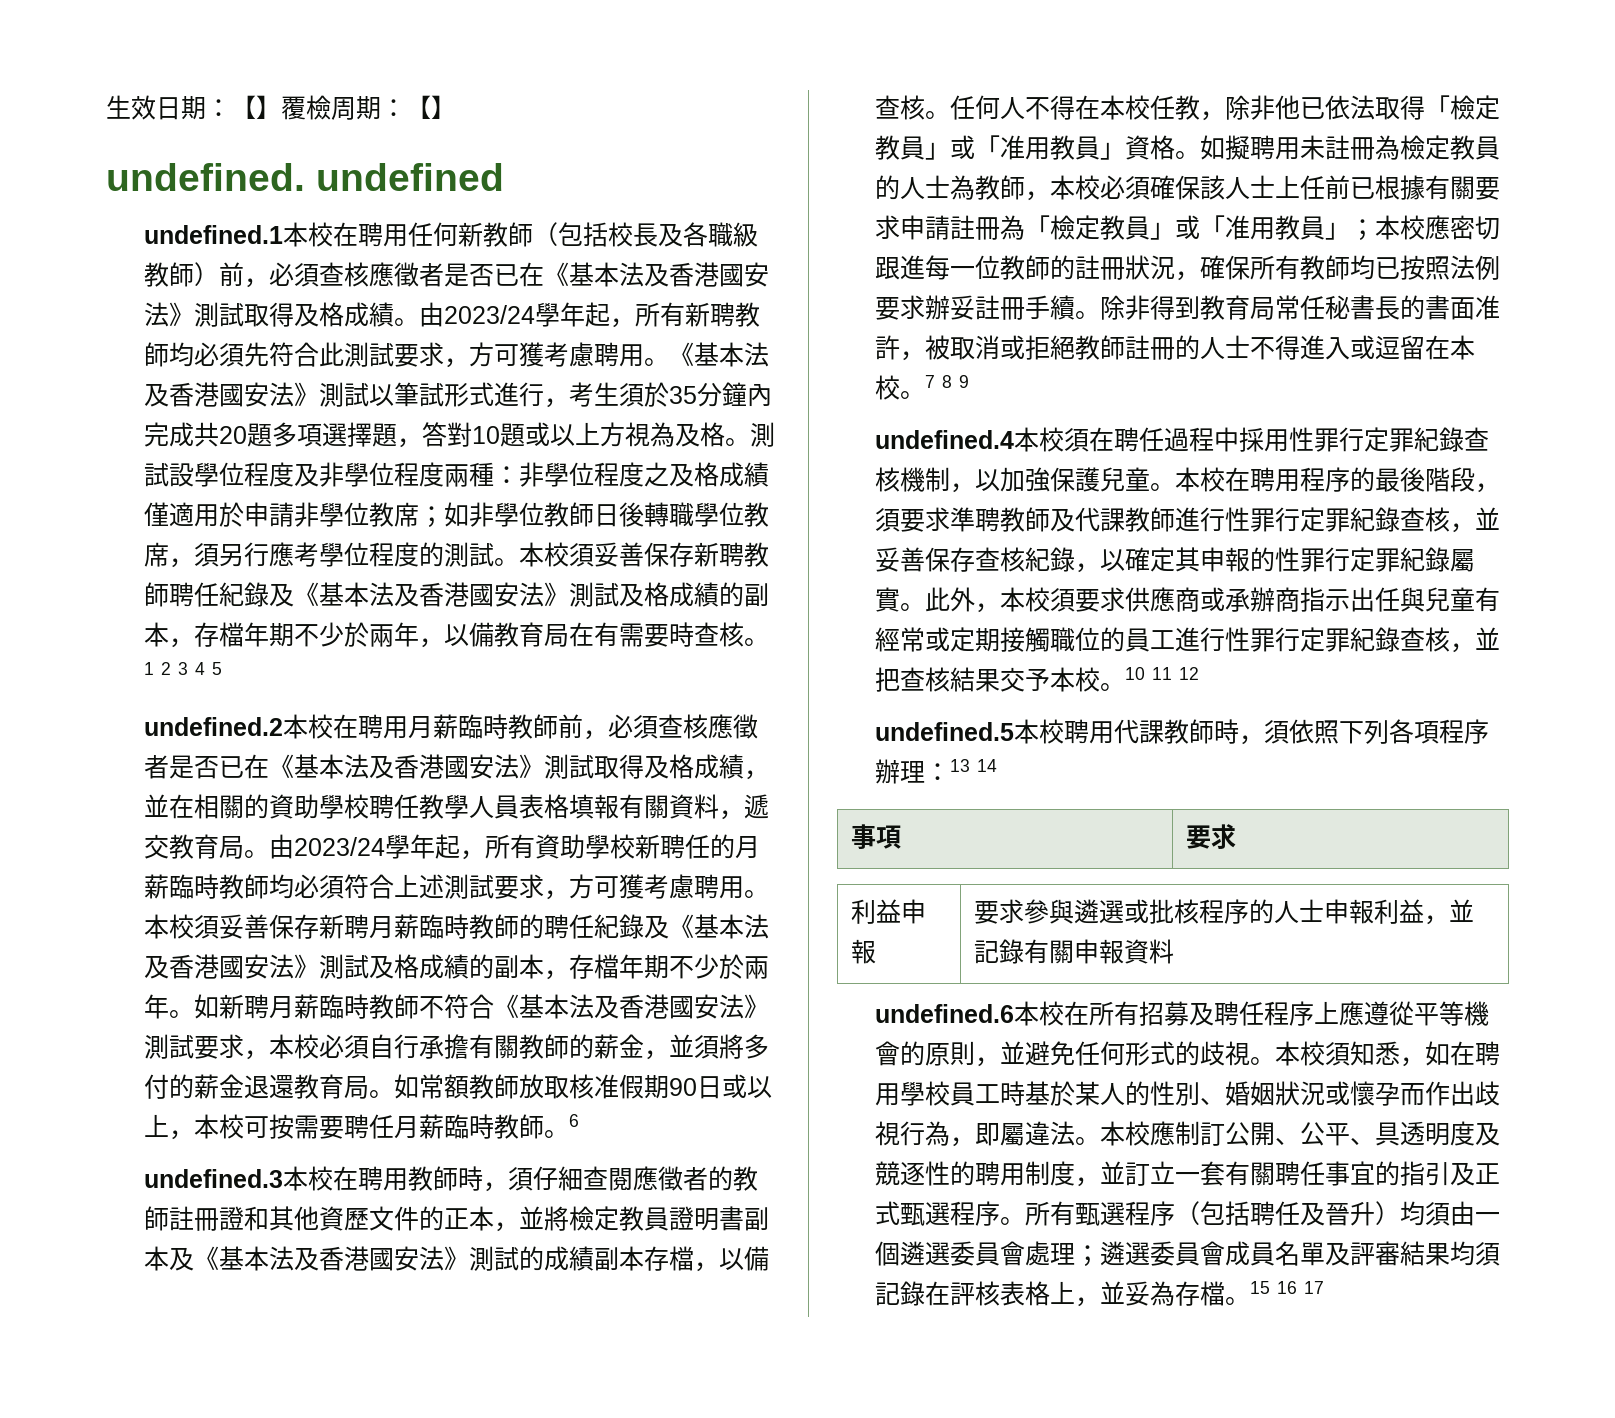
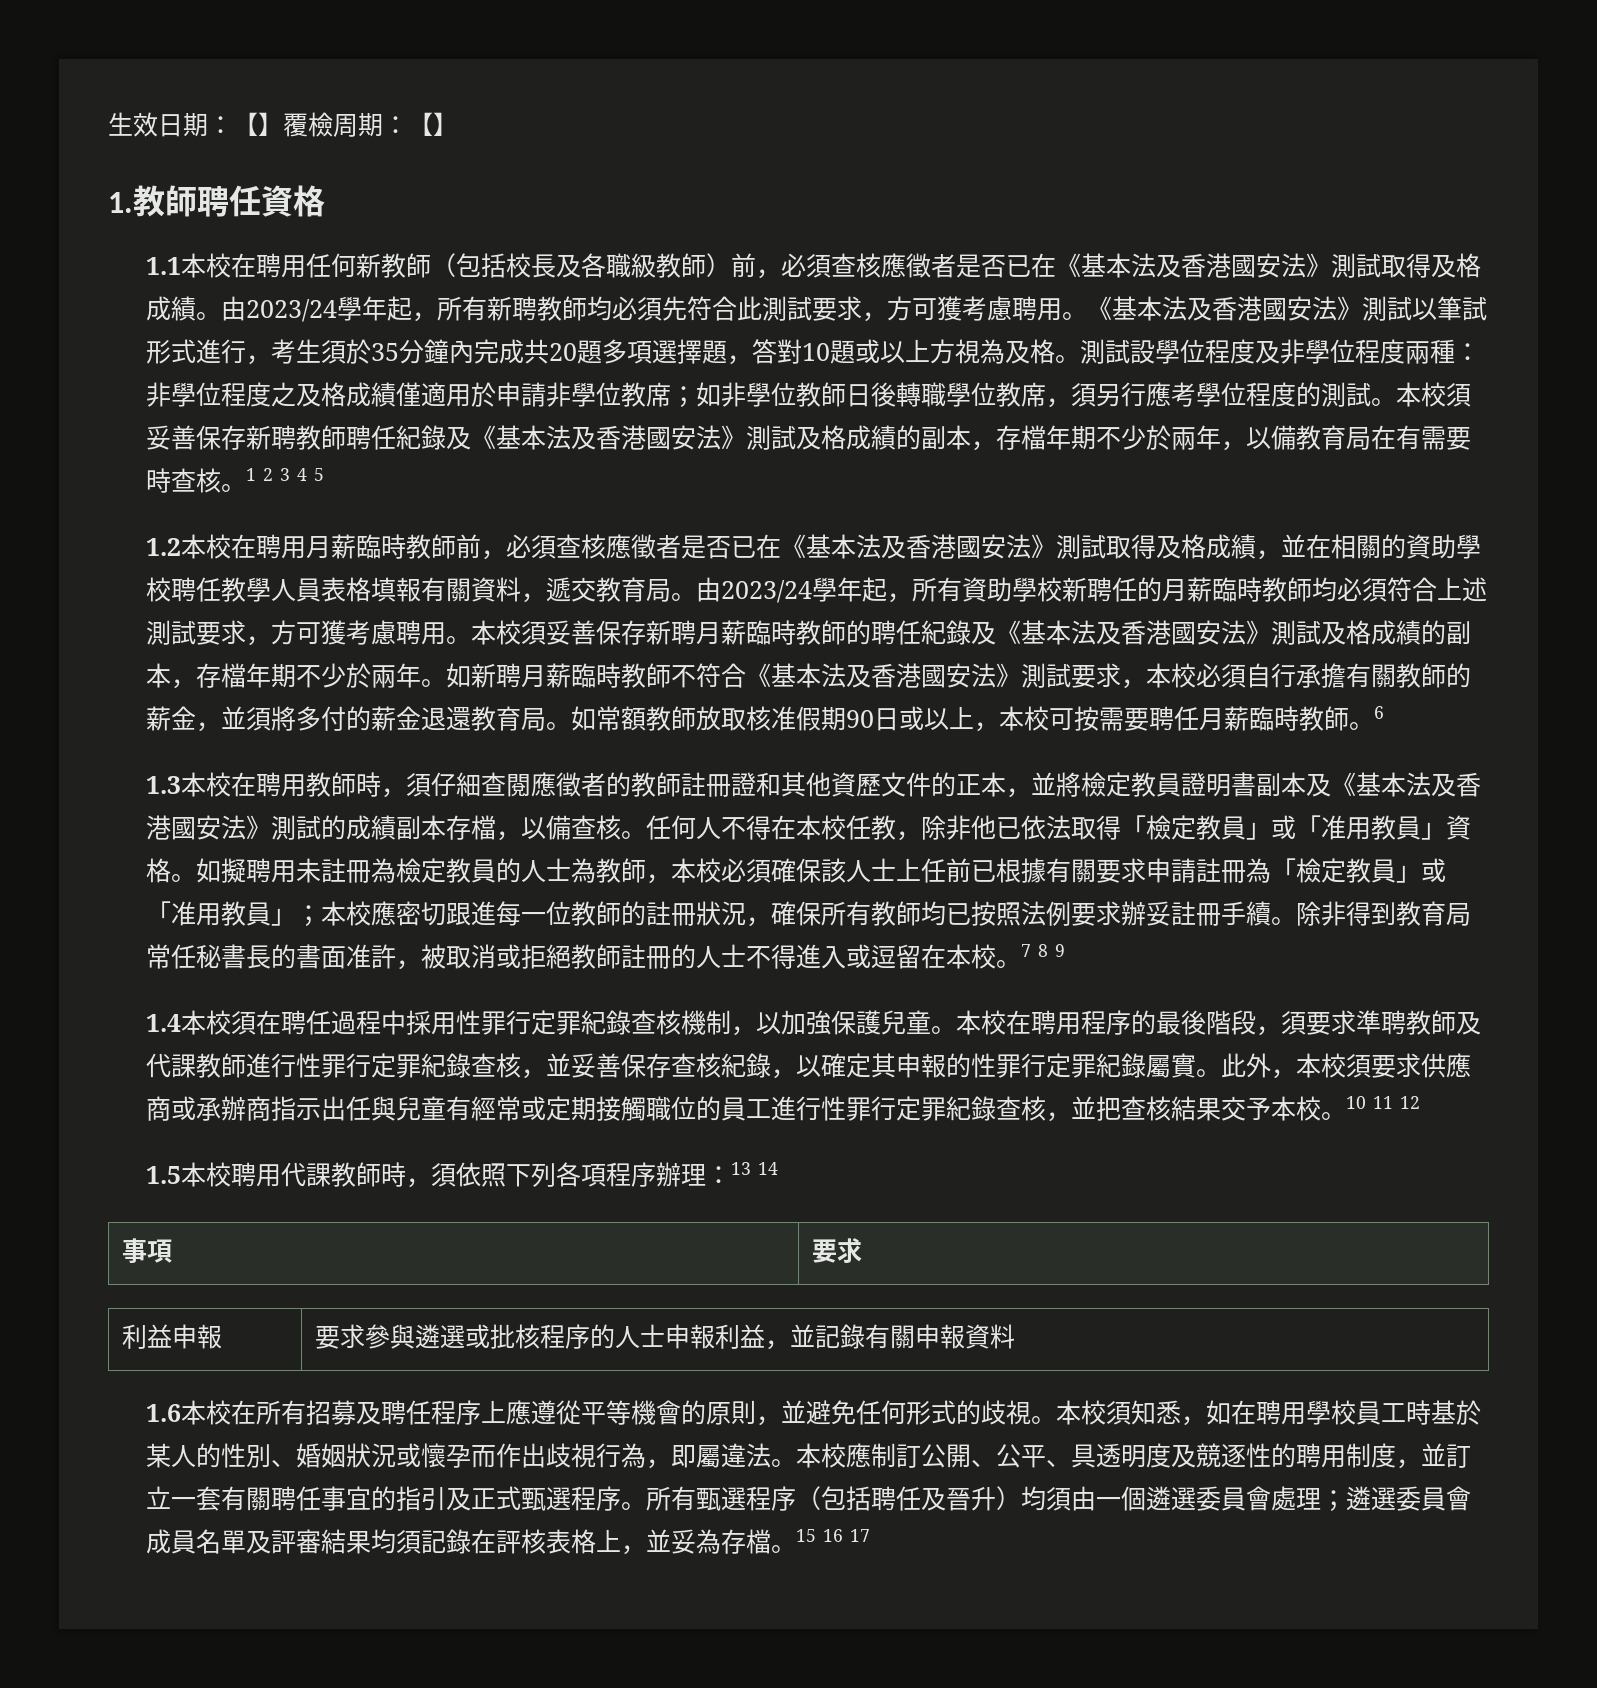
[106,163,504,191] [144,225,284,244] undefined. undefined // undefined.1 -> [108,185,325,217] [146,257,182,275] 1.教師聘任資格 // 1.1
[144,717,284,736] undefined.2 -> [146,538,182,556] 1.2
[144,1169,284,1188] undefined.3 -> [146,776,182,794] 1.3
[875,430,1015,449] undefined.4 -> [146,1014,182,1032] 1.4
[875,722,1015,741] undefined.5 -> [146,1166,182,1184] 1.5
[875,1004,1015,1023] undefined.6 -> [146,1404,182,1422] 1.6

